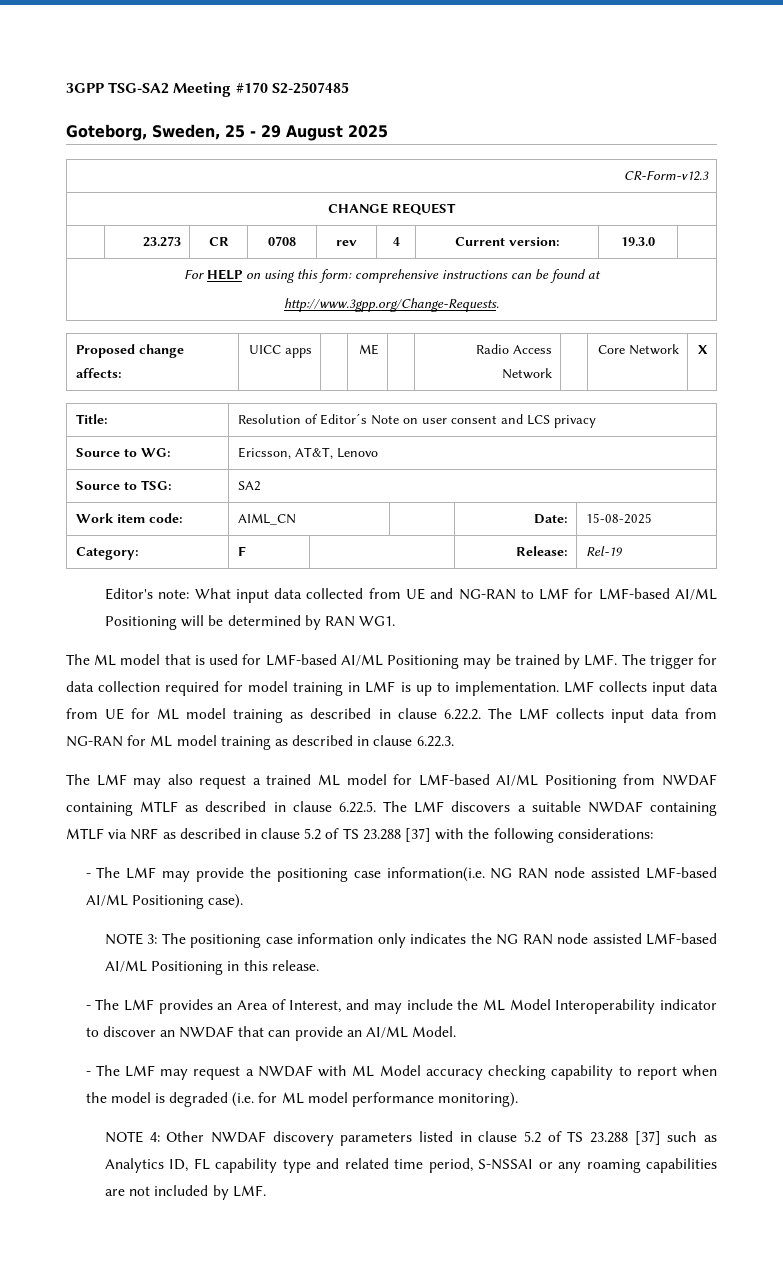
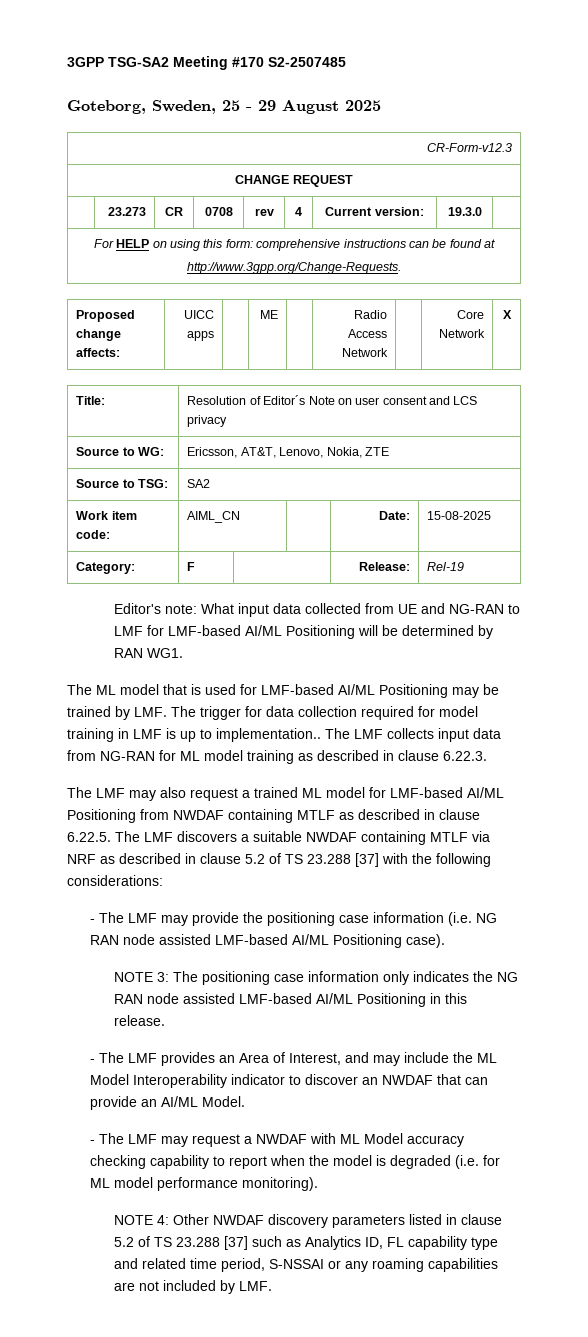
[336,448,378,458] Lenovo -> [279,447,389,458] Lenovo, Nokia, ZTE
[454,681,719,696] [66,708,481,723] implementation. LMF collects input data from UE for ML model training as described in clause 6.22.2. -> [216,728,321,742] implementation..
[386,867,485,882] information(i.e. -> [373,912,473,926] information (i.e.

